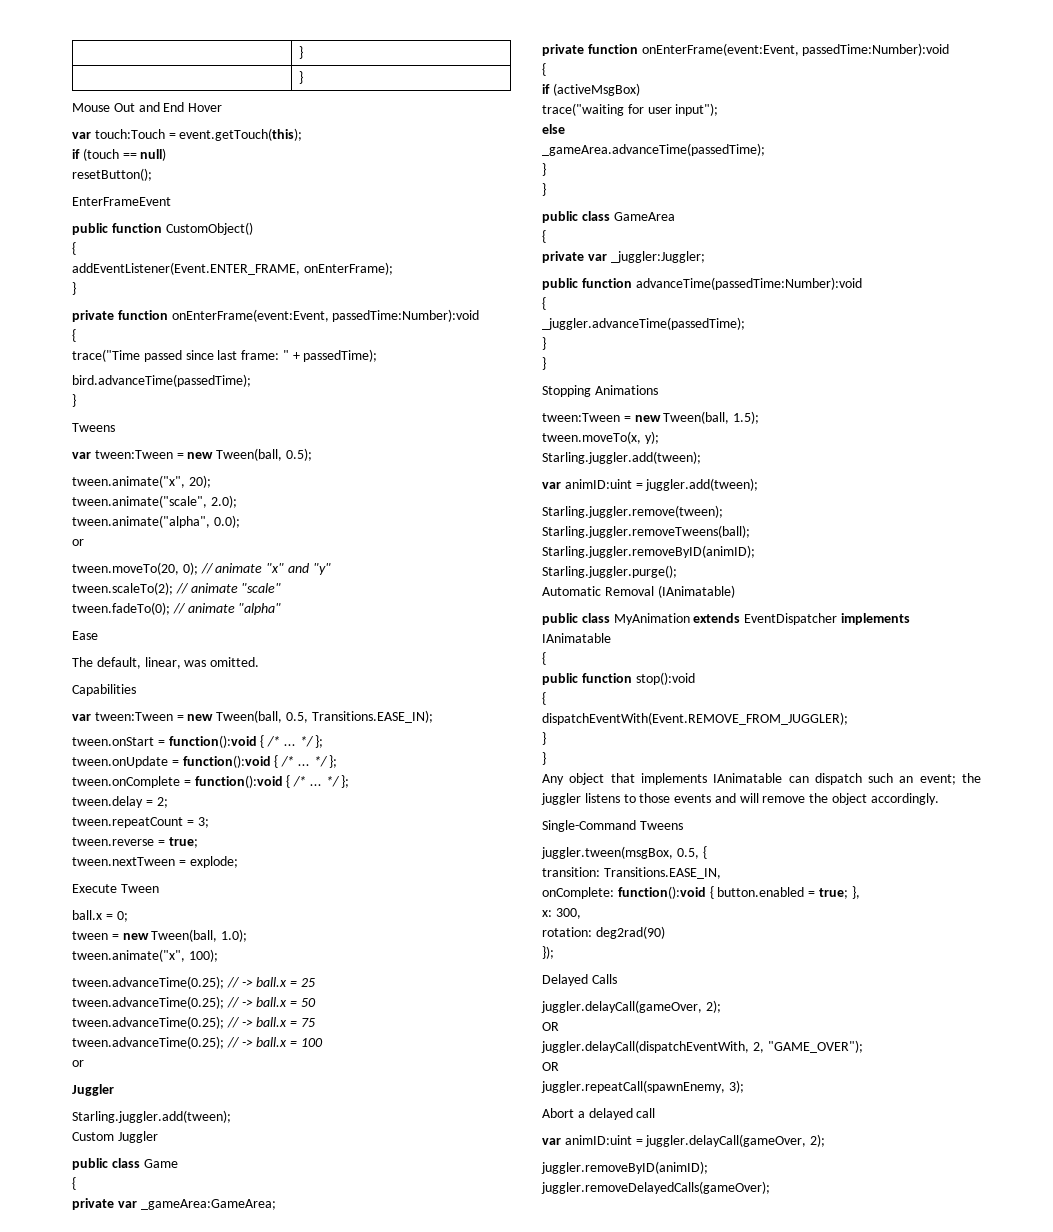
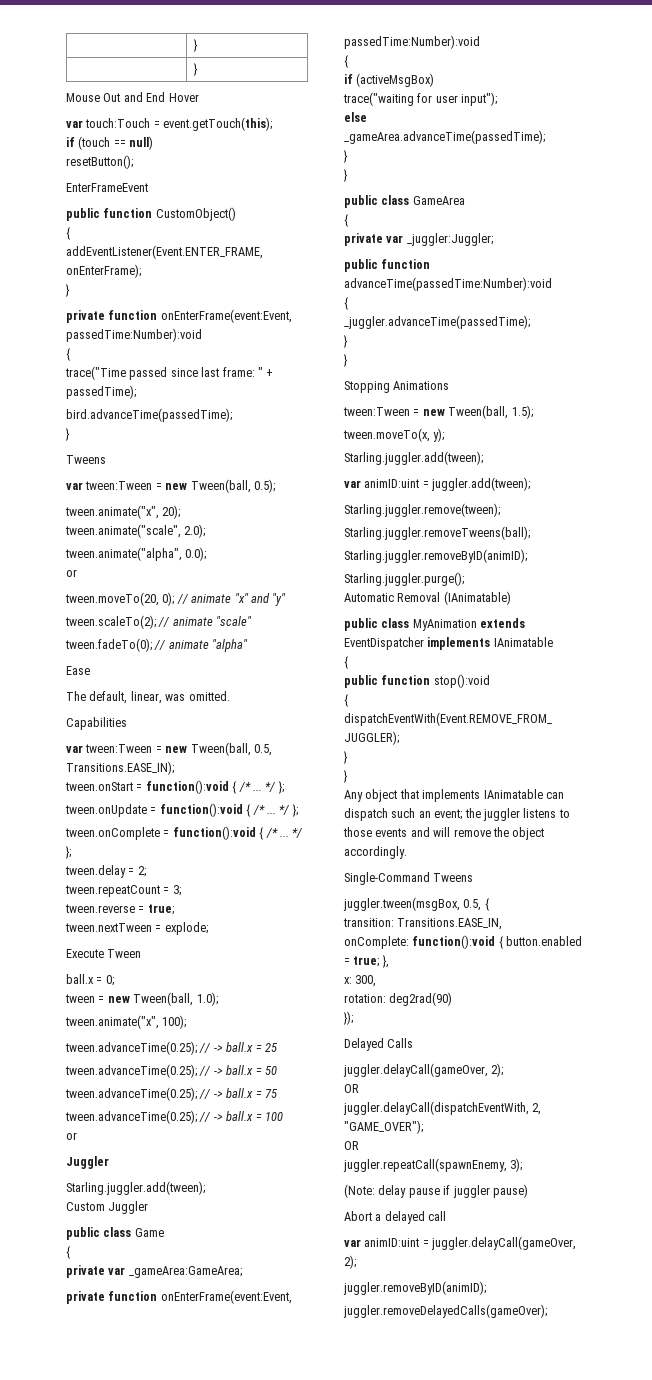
(744, 1086) none -> [344,1184,528,1198] // (Note: delay pause if juggler pause)

